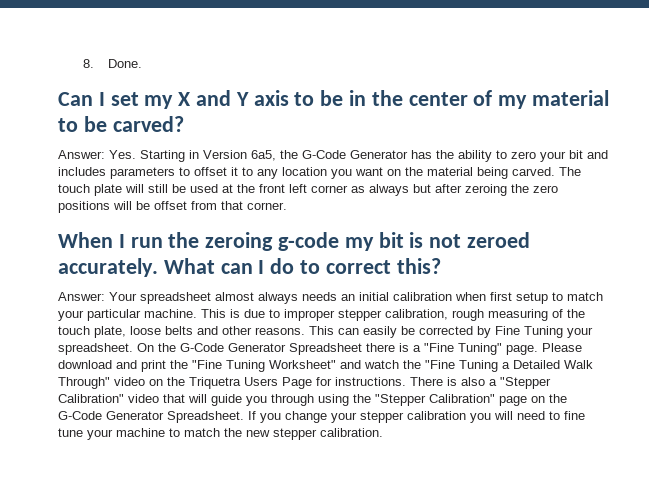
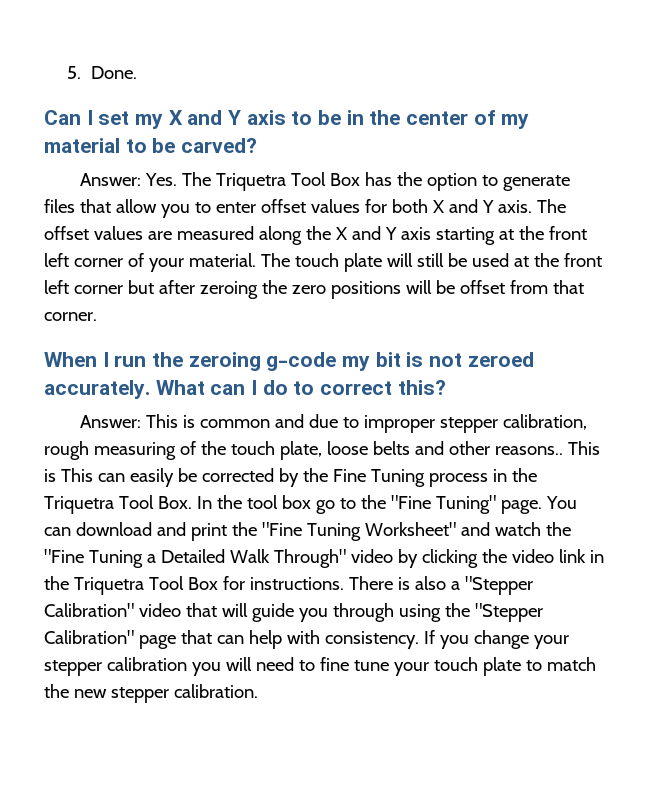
[83,59,95,68] 8. -> [67,66,82,79] 5.
[140,150,608,162] [58,167,555,179] Starting in Version 6a5, the G-Code Generator has the ability to zero your bit and includes parameters to offset it to any location you want on the material being carved. -> [181,172,570,191] [44,199,566,218] [44,226,587,245] [44,253,256,272] The Triquetra Tool Box has the option to generate files that allow you to enter offset values for both X and Y axis. The offset values are measured along the X and Y axis starting at the front left corner of your material.
[351,184,409,196] as always -> (123, 289) none
[109,292,603,304] [58,309,240,321] Your spreadsheet almost always needs an initial calibration when first setup to match your particular machine. This is -> [145,414,304,428] This is common and
[255,327,305,335] reasons. -> [494,441,600,455] [44,469,56,482] reasons.. This is
(491, 332) none -> [302,468,328,482] the
[567,327,593,338] [58,343,421,355] your spreadsheet. On the G-Code Generator Spreadsheet there is a -> [428,468,537,487] [44,495,386,514] process in the Triquetra Tool Box. In the tool box go to the
[542,343,582,352] Please -> [545,496,577,509] [44,527,71,536] You can
[149,377,312,389] on the Triquetra Users Page -> [397,549,604,568] [44,576,218,595] by clicking the video link in the Triquetra Tool Box
[531,394,567,403] [58,411,244,423] on the G-Code Generator Spreadsheet. -> [180,630,419,649] that can help with consistency.
[116,428,165,437] machine -> [433,657,521,676] touch plate

